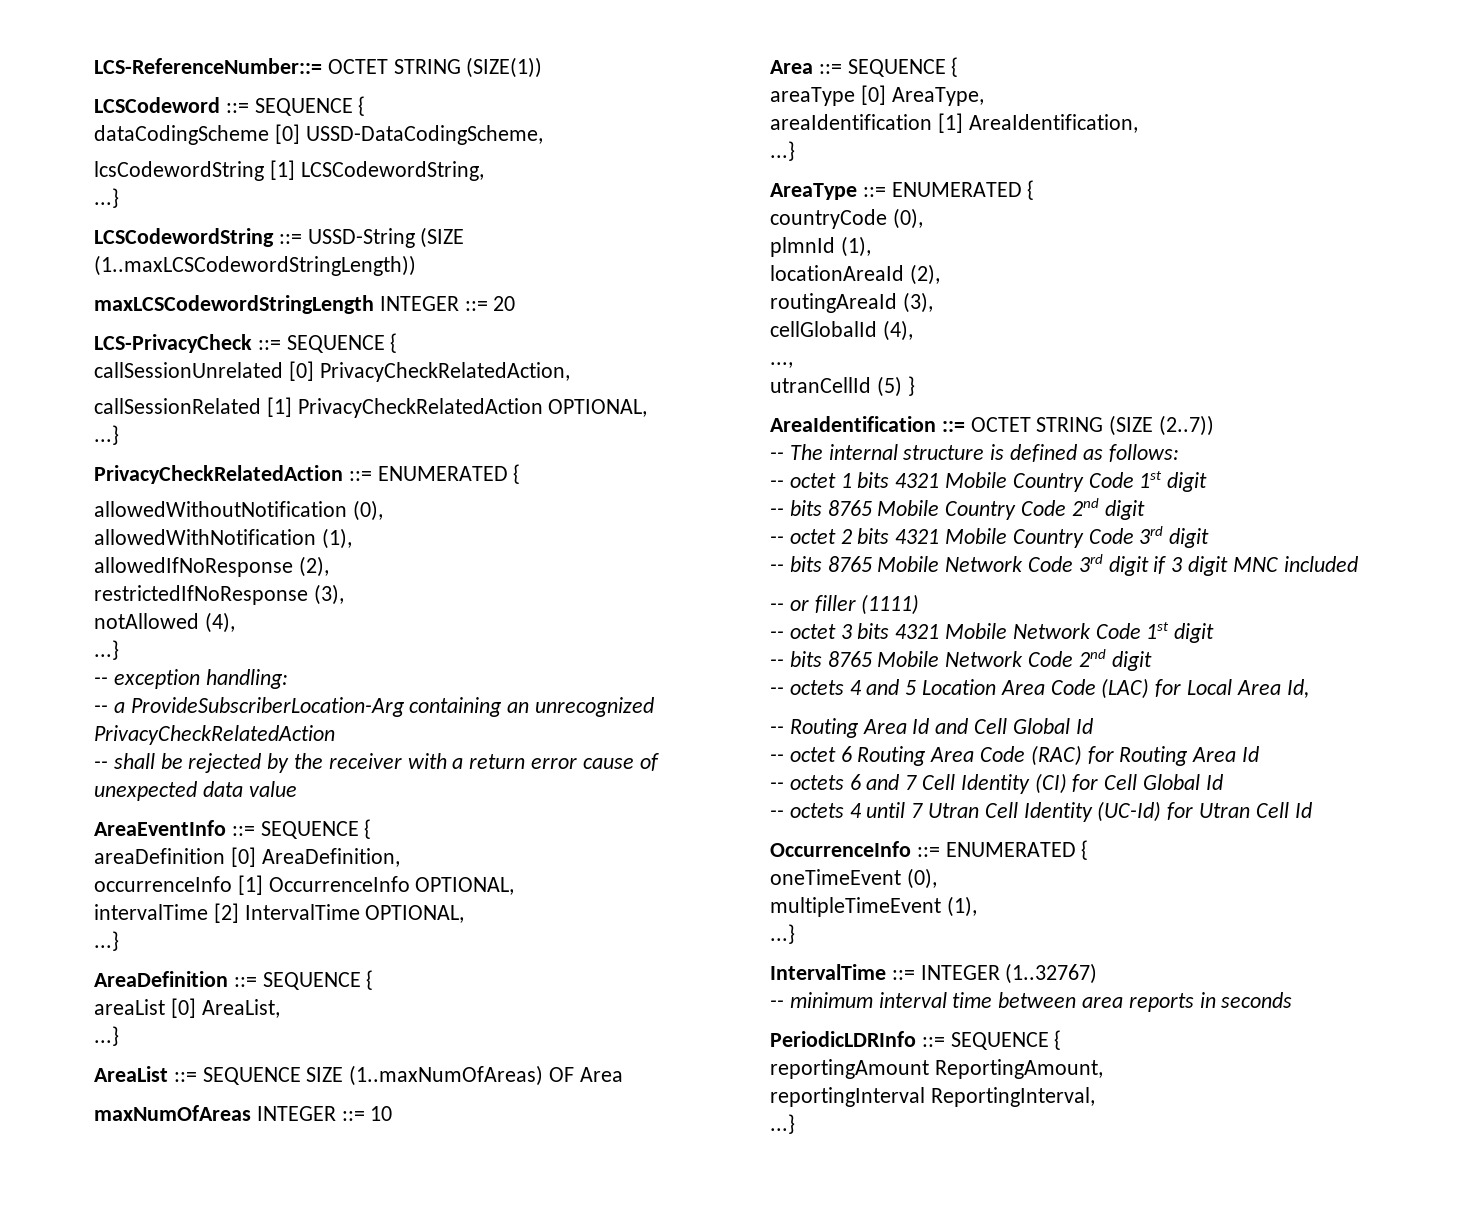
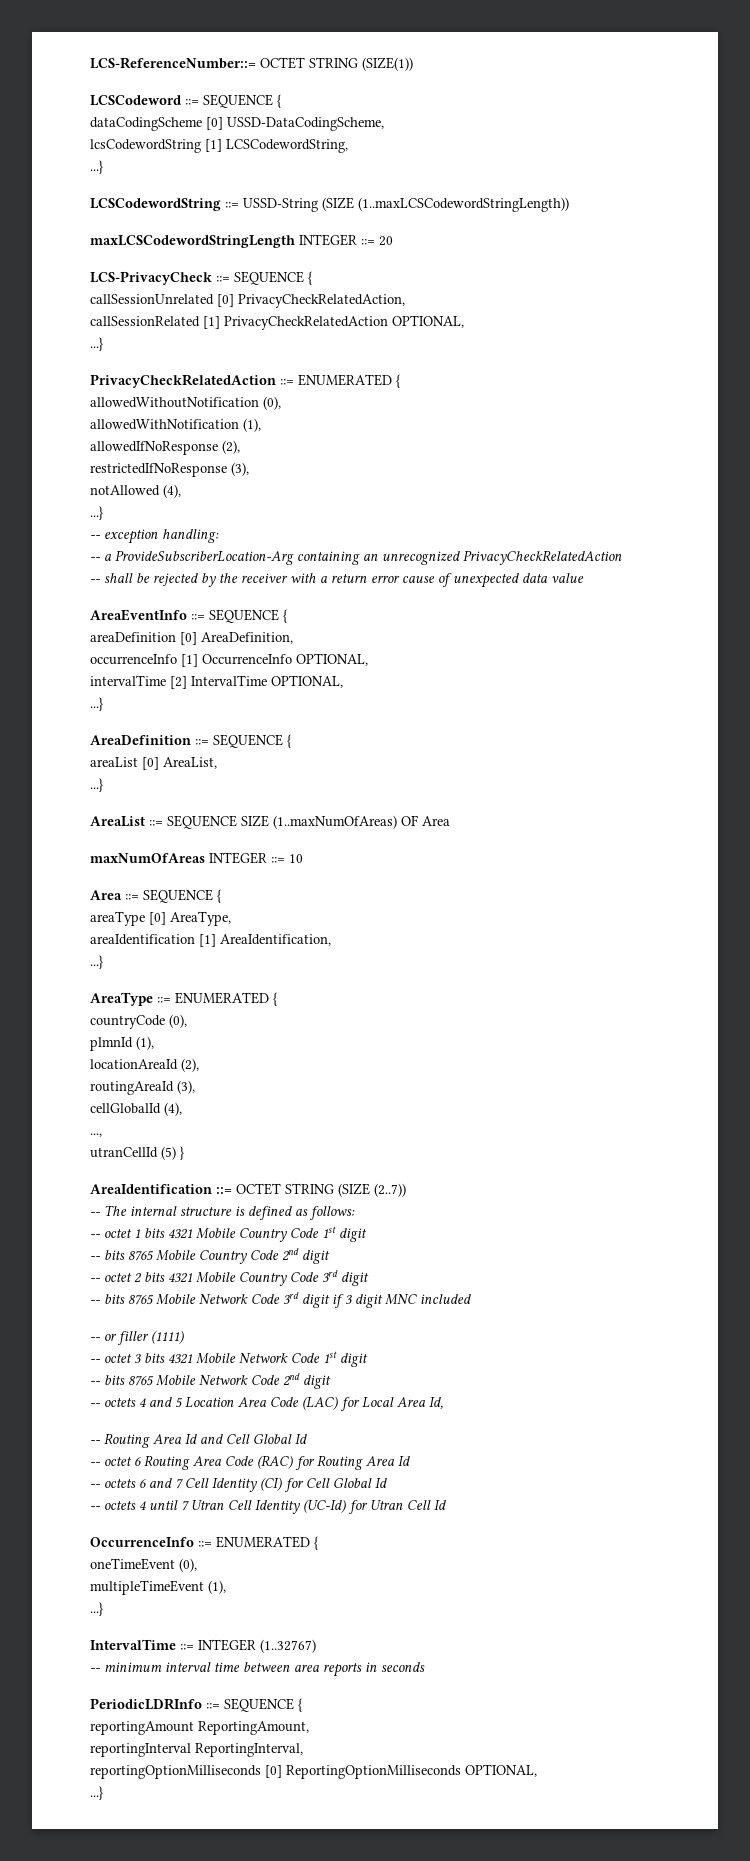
(1095, 1097) none -> [90,1764,537,1779] // reportingOptionMilliseconds [0] ReportingOptionMilliseconds OPTIONAL,

